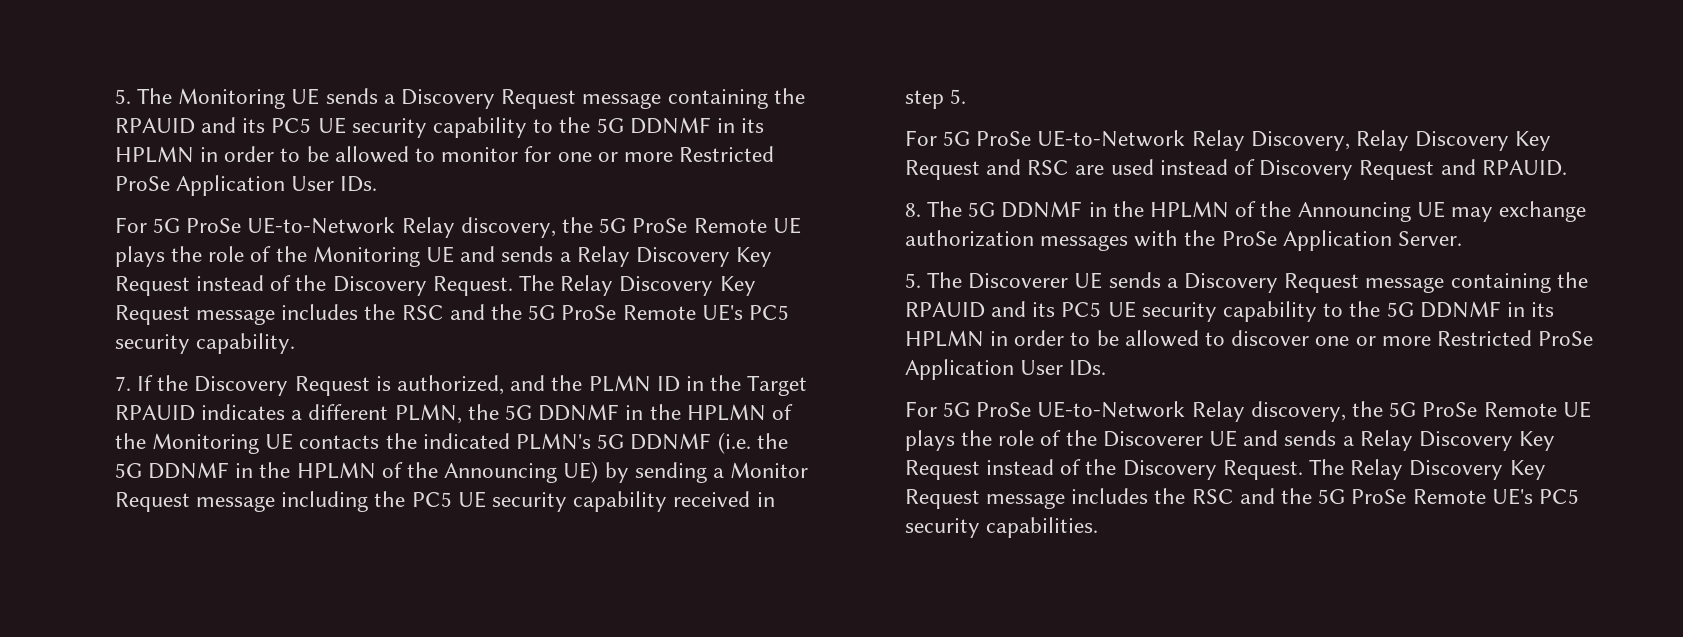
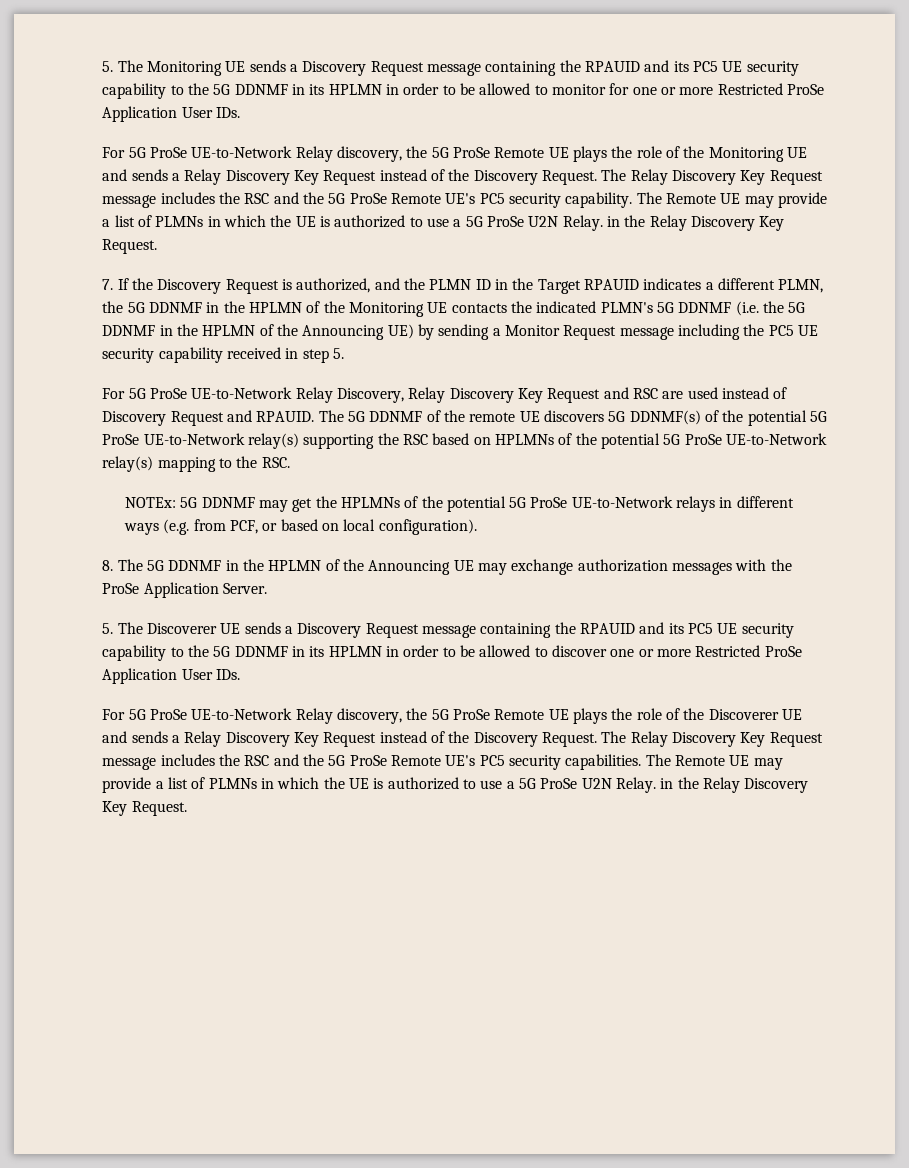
(295, 343) none -> [636,192,827,208] [102,215,785,231] [102,239,158,254] The Remote UE may provide a list of PLMNs in which the UE is authorized to use a 5G ProSe U2N Relay. in the Relay Discovery Key Request.
(1567, 168) none -> [318,410,827,426] [102,433,827,449] [102,456,290,472] [124,496,794,512] [123,519,477,535] The 5G DDNMF of the remote UE discovers 5G DDNMF(s) of the potential 5G ProSe UE-to-Network relay(s) supporting the RSC based on HPLMNs of the potential 5G ProSe UE-to-Network relay(s) mapping to the RSC. // NOTEx: 5G DDNMF may get the HPLMNs of the potential 5G ProSe UE-to-Network relays in different ways (e.g. from PCF, or based on local configuration).
(1098, 527) none -> [645,754,783,770] [102,777,809,793] [102,801,187,816] The Remote UE may provide a list of PLMNs in which the UE is authorized to use a 5G ProSe U2N Relay. in the Relay Discovery Key Request.

